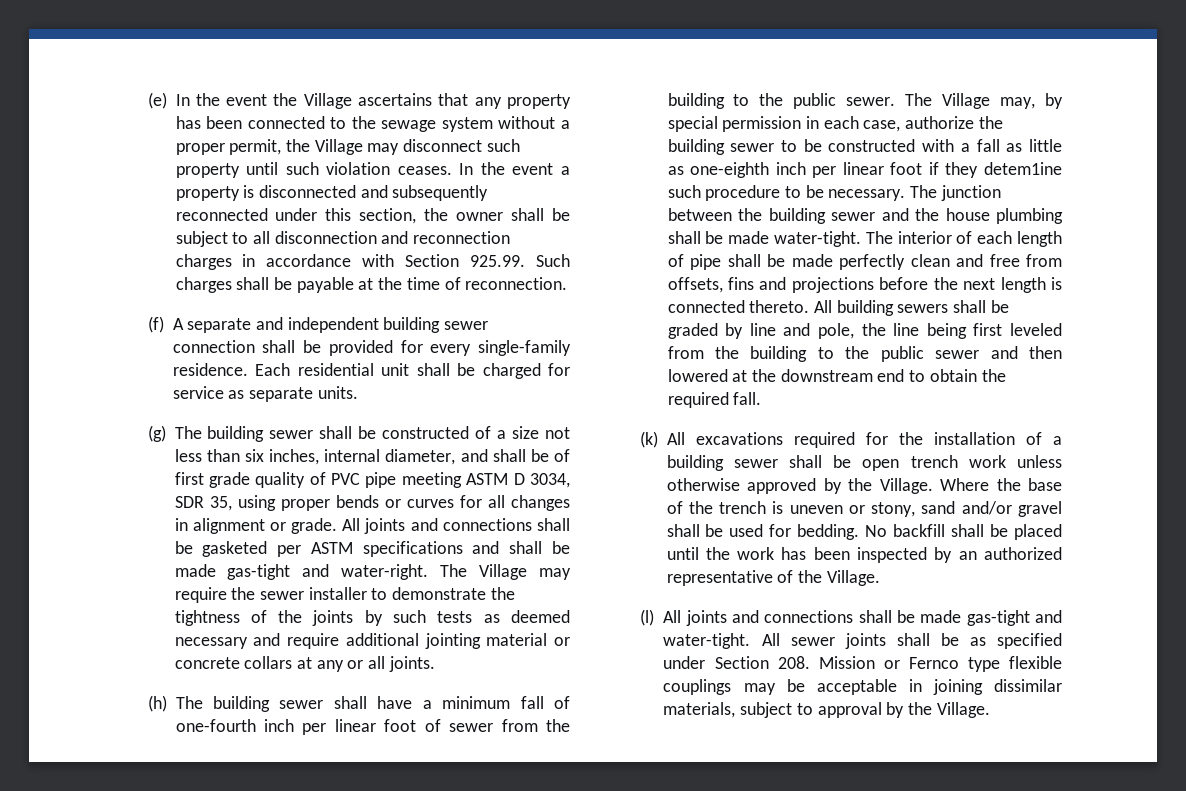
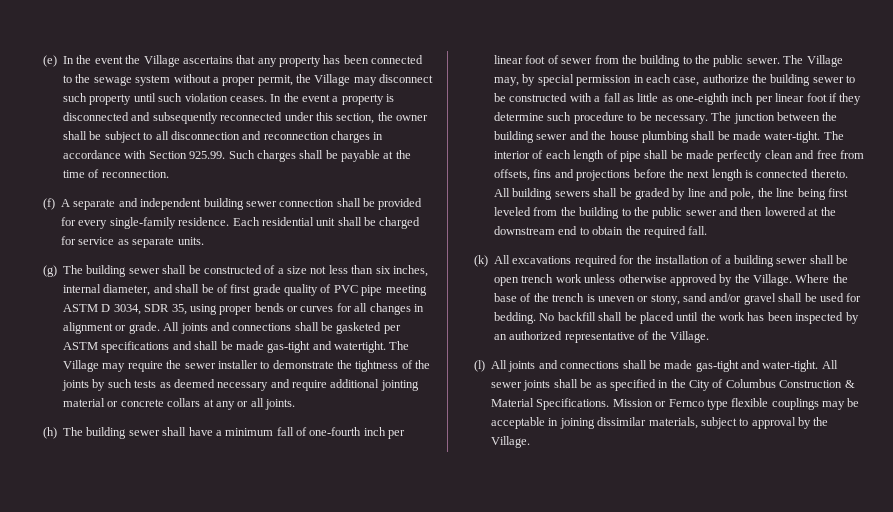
[341,564,429,580] water-right. -> [334,341,387,353] watertight.
[983,162,1062,175] detem1ine -> [494,112,545,121] determine
[663,656,810,669] under Section 208. -> [658,379,855,391] [491,398,610,410] in the City of Columbus Construction & Material Specifications.

